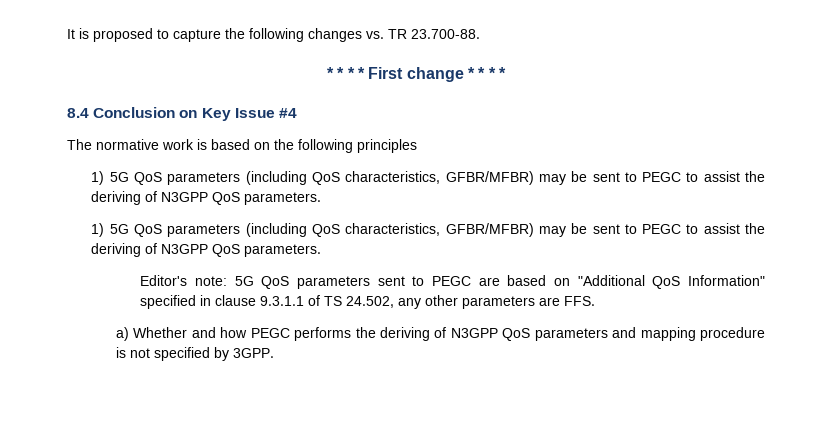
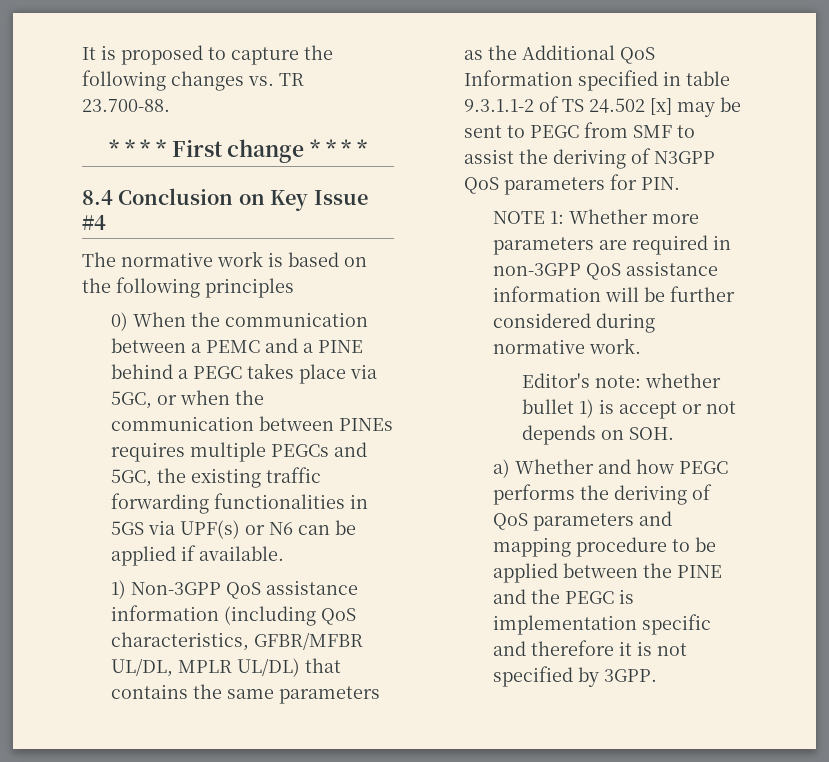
[91,171,765,185] [91,191,322,205] [91,223,765,237] [91,243,322,257] [140,275,765,289] [140,295,596,309] 1) 5G QoS parameters (including QoS characteristics, GFBR/MFBR) may be sent to PEGC to assist the deriving of N3GPP QoS parameters. // 1) 5G QoS parameters (including QoS characteristics, GFBR/MFBR) may be sent to PEGC to assist the deriving of N3GPP QoS parameters. // Editor's note: 5G QoS parameters sent to PEGC are based on "Additional QoS Information" specified in clause 9.3.1.1 of TS 24.502, any other parameters are FFS. -> [111,312,369,331] [111,338,364,353] [111,363,378,384] [111,390,265,409] [111,416,394,431] [111,442,368,462] [111,467,322,488] [111,493,369,514] [111,520,357,539] [111,545,285,566] [111,580,359,599] [111,605,357,626] [111,632,364,651] [111,658,342,677] [111,684,381,704] [464,45,656,64] [464,70,731,91] [464,96,742,117] [464,122,696,138] [464,148,716,169] [464,174,681,195] [493,209,700,224] [493,235,732,255] [493,261,719,280] [493,286,736,302] [493,313,656,333] [493,338,642,354] [522,373,722,388] [522,399,737,419] [522,425,675,445] 0) When the communication between a PEMC and a PINE behind a PEGC takes place via 5GC, or when the communication between PINEs requires multiple PEGCs and 5GC, the existing traffic forwarding functionalities in 5GS via UPF(s) or N6 can be applied if available. // 1) Non-3GPP QoS assistance information (including QoS characteristics, GFBR/MFBR UL/DL, MPLR UL/DL) that contains the same parameters as the Additional QoS Information specified in table 9.3.1.1-2 of TS 24.502 [x] may be sent to PEGC from SMF to assist the deriving of N3GPP QoS parameters for PIN. // NOTE 1: Whether more parameters are required in non-3GPP QoS assistance information will be further considered during normative work. // Editor's note: whether bullet 1) is accept or not depends on SOH.
[450,328,498,338] N3GPP -> (713, 492) none
(765, 334) none -> [672,537,717,552] [493,563,723,583] [493,589,635,604] [493,614,712,635] [493,640,633,656] to be applied between the PINE and the PEGC is implementation specific and therefore it

